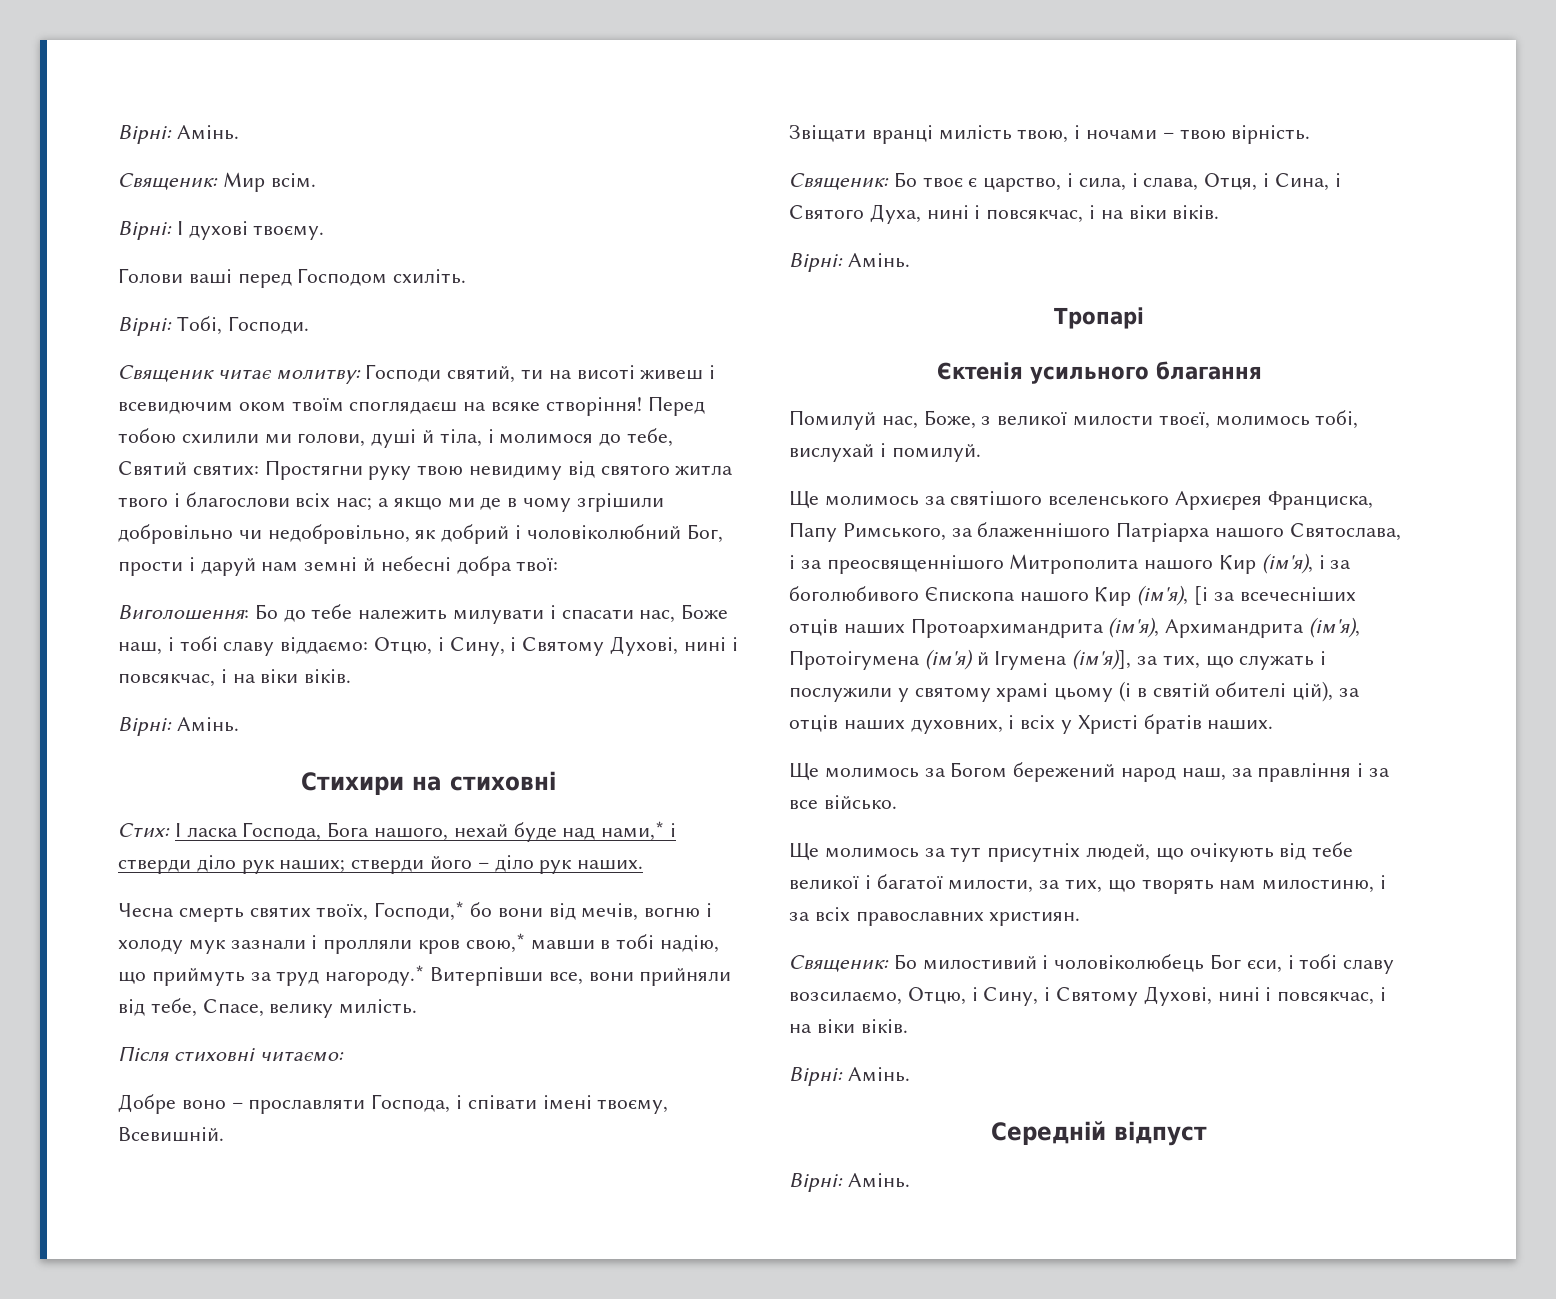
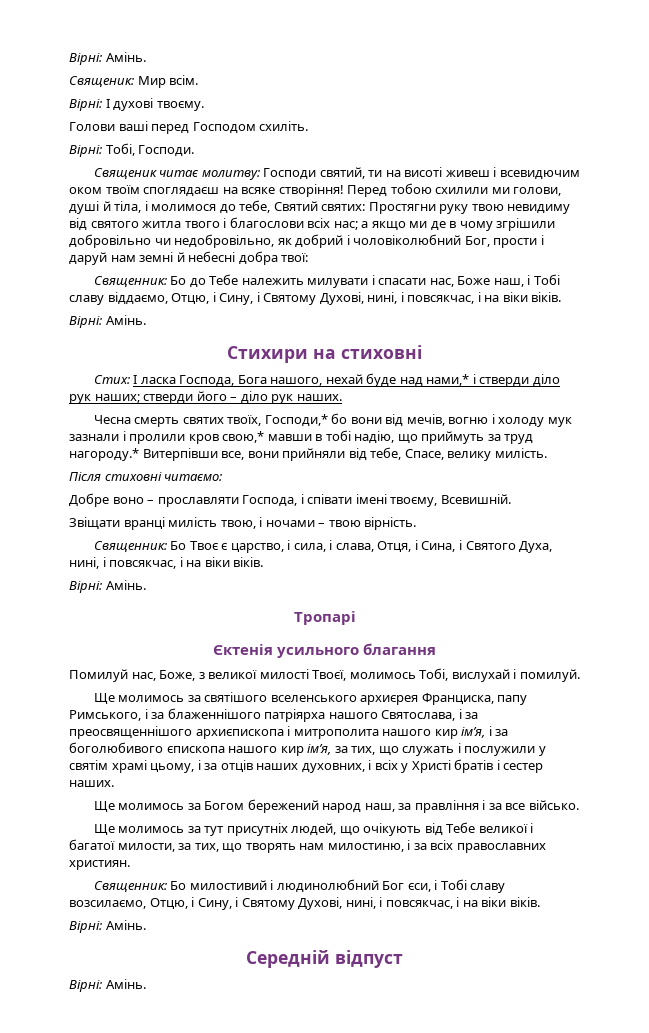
[118,605,249,620] Виголошення: -> [93,276,167,288] Священник:
[311,604,353,619] тебе -> [209,274,239,285] Тебе
[179,636,726,656] тобі славу віддаємо: Отцю, і Сину, і Святому Духові, нині -> [534,274,561,285] [69,292,398,305] Тобі славу віддаємо, Отцю, і Сину, і Святому Духові, нині,
[323,939,413,954] пролляли -> [129,434,186,444] пролили
[789,172,963,190] Священик: Бо твоє -> [93,541,218,553] Священник: Бо Твоє
[926,205,969,219] нині -> [69,557,99,569] нині,
[1073,410,1359,429] милости твоєї, молимось тобі, -> [259,668,449,681] милості Твоєї, молимось Тобі,
[1175,491,1373,510] [789,522,946,542] Архиєрея Франциска, Папу Римського, -> [360,693,528,705] [69,709,148,721] архиєрея Франциска, папу Римського, і
[1116,522,1211,542] Патріарха -> [264,709,326,722] патріярха
[1009,553,1352,574] [789,585,1356,606] [789,617,1361,638] [789,649,1132,670] Митрополита нашого Кир (ім'я), і за боголюбивого Єпископа нашого Кир (ім'я), [і за всечесніших отців наших Протоархимандрита (ім'я), Архимандрита (ім'я), Протоігумена (ім'я) й Ігумена (ім'я)], -> [195,726,509,739] [69,742,332,756] архиєпископа і митрополита нашого кир ім’я, і за боголюбивого єпископа нашого кир ім’я,
[914,681,1334,702] святому храмі цьому (і в святій обителі цій), -> [69,760,201,773] святім храмі цьому, і
(1202, 724) none -> [496,760,544,773] і сестер
[1312,842,1354,857] тебе -> [446,822,476,833] Тебе
[789,955,889,972] Священик: -> [93,881,167,893] Священник:
[1054,954,1205,972] чоловіколюбець -> [276,879,379,893] людинолюбний
[1299,954,1338,969] тобі -> [440,879,467,890] Тобі
[1217,987,1260,1001] нині -> [345,897,376,909] нині,

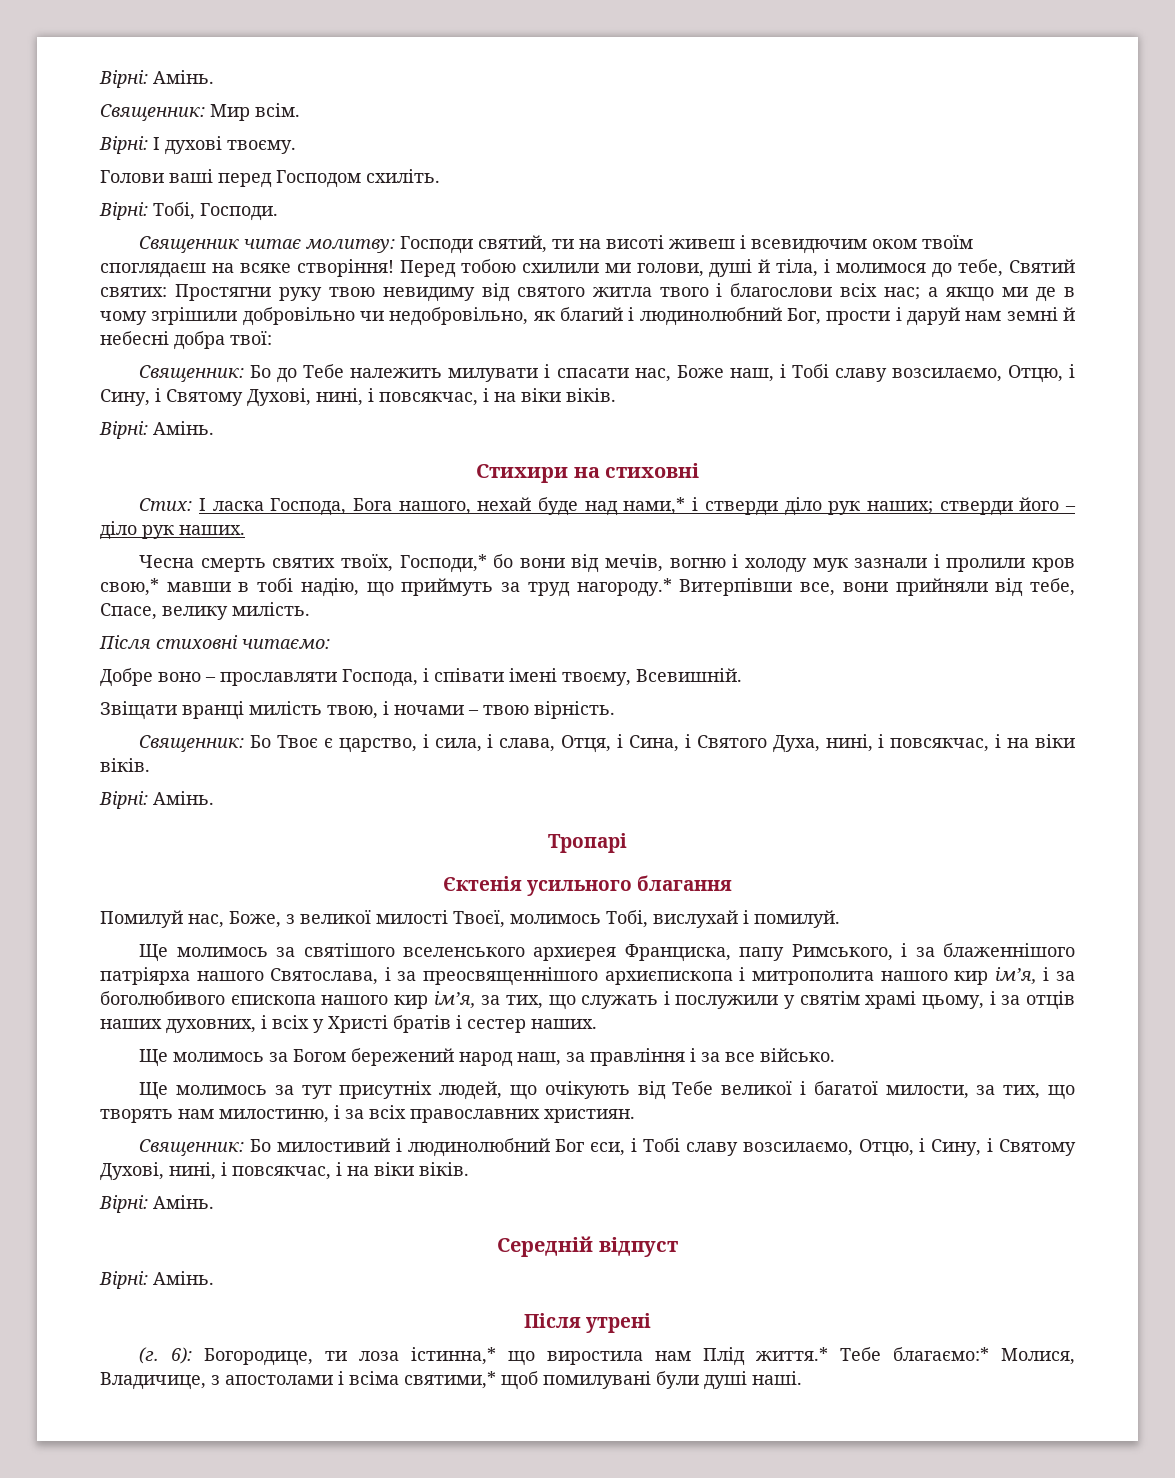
[69,52,146,65] [69,76,134,88] Вірні: Амінь. // Священик: -> [99,70,214,88] [100,104,205,121] Вірні: Амінь. // Священник:
[93,168,157,180] Священик -> [139,236,240,253] Священник
[295,234,462,248] добрий і чоловіколюбний -> [560,307,782,326] благий і людинолюбний
[107,292,168,305] віддаємо, -> [891,368,1002,382] возсилаємо,
(146, 984) none -> [523,1313,652,1333] [139,1347,1076,1366] [100,1371,802,1390] // Після утрені // (г. 6): Богородице, ти лоза істинна,* що виростила нам Плід життя.* Тебе благаємо:* Молися, Владичице, з апостолами і всіма святими,* щоб помилувані були душі наші.

